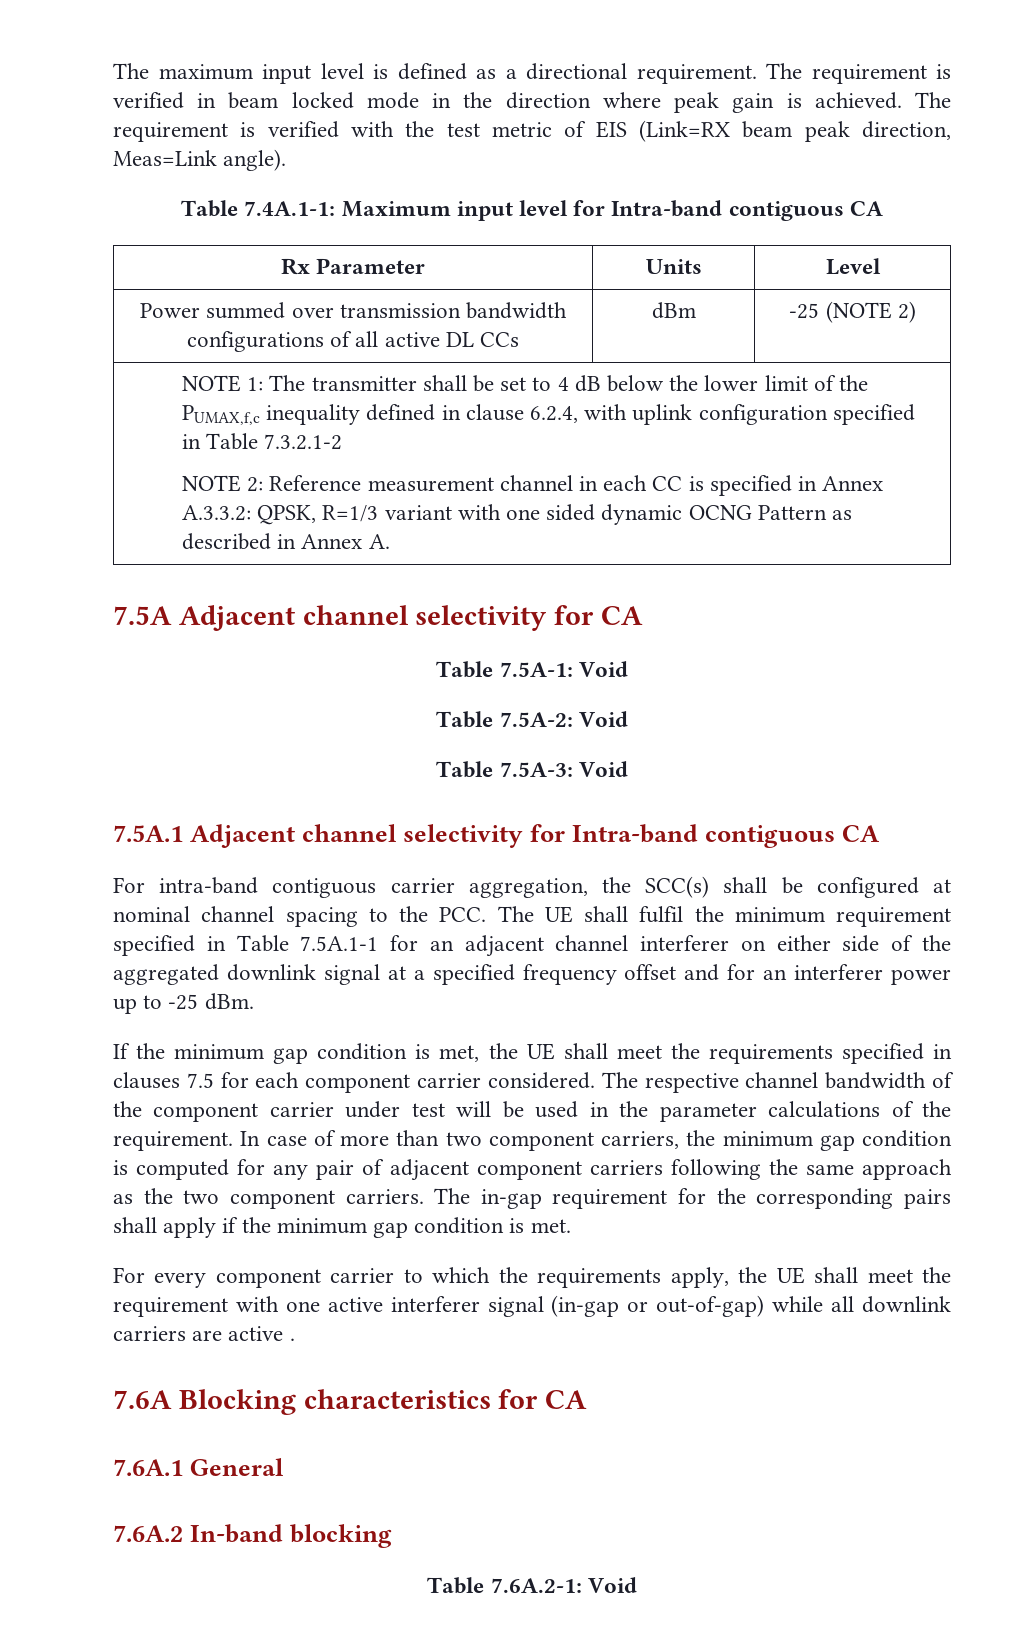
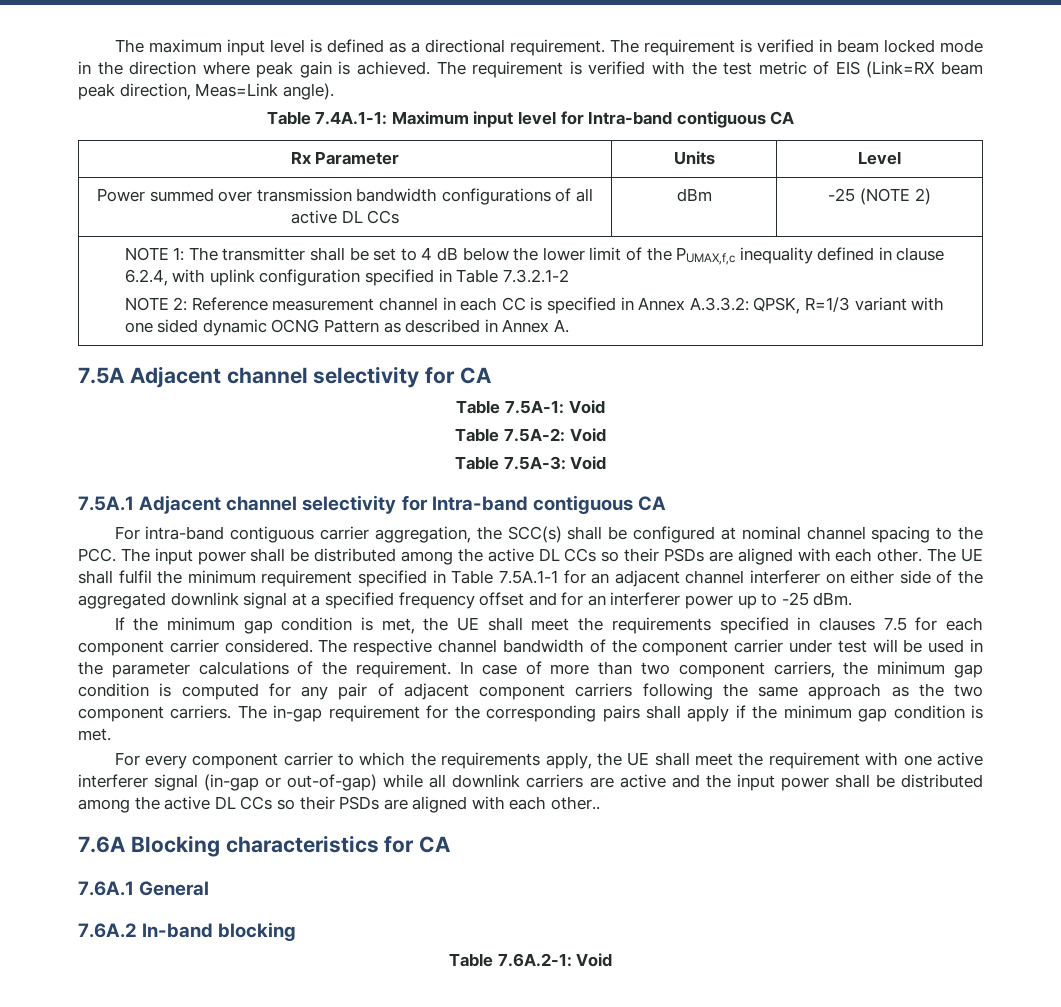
(534, 914) none -> [154,548,957,565] input power shall be distributed among the active DL CCs so their PSDs are aligned with each other. The
[289,1338,295,1341] . -> [671,774,983,791] [78,796,601,813] and the input power shall be distributed among the active DL CCs so their PSDs are aligned with each other..

